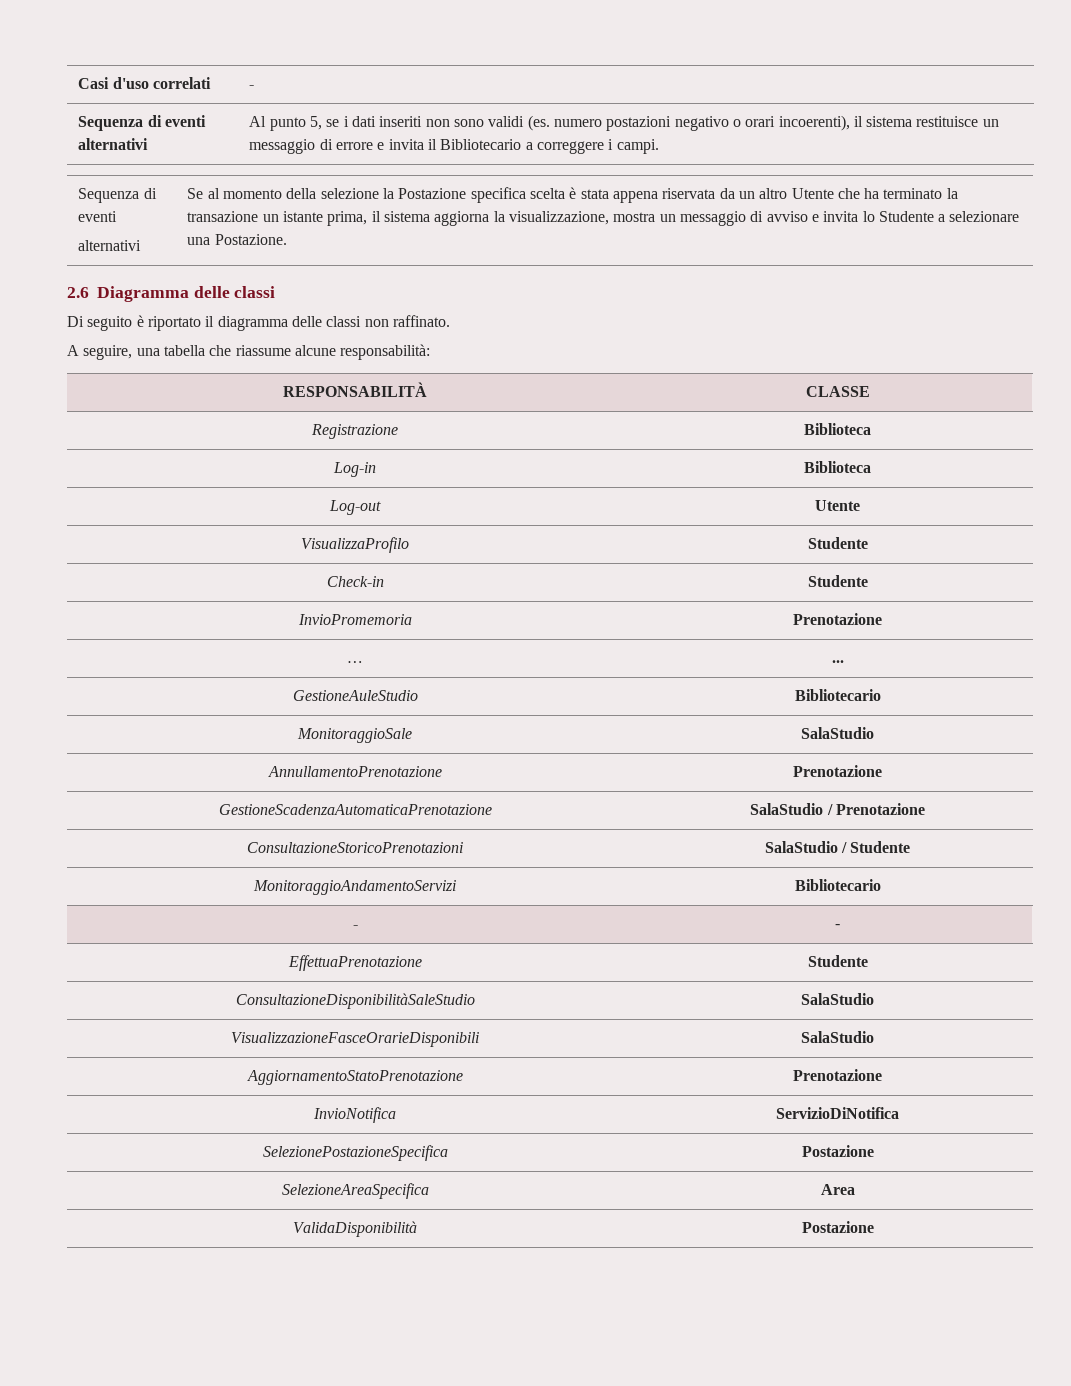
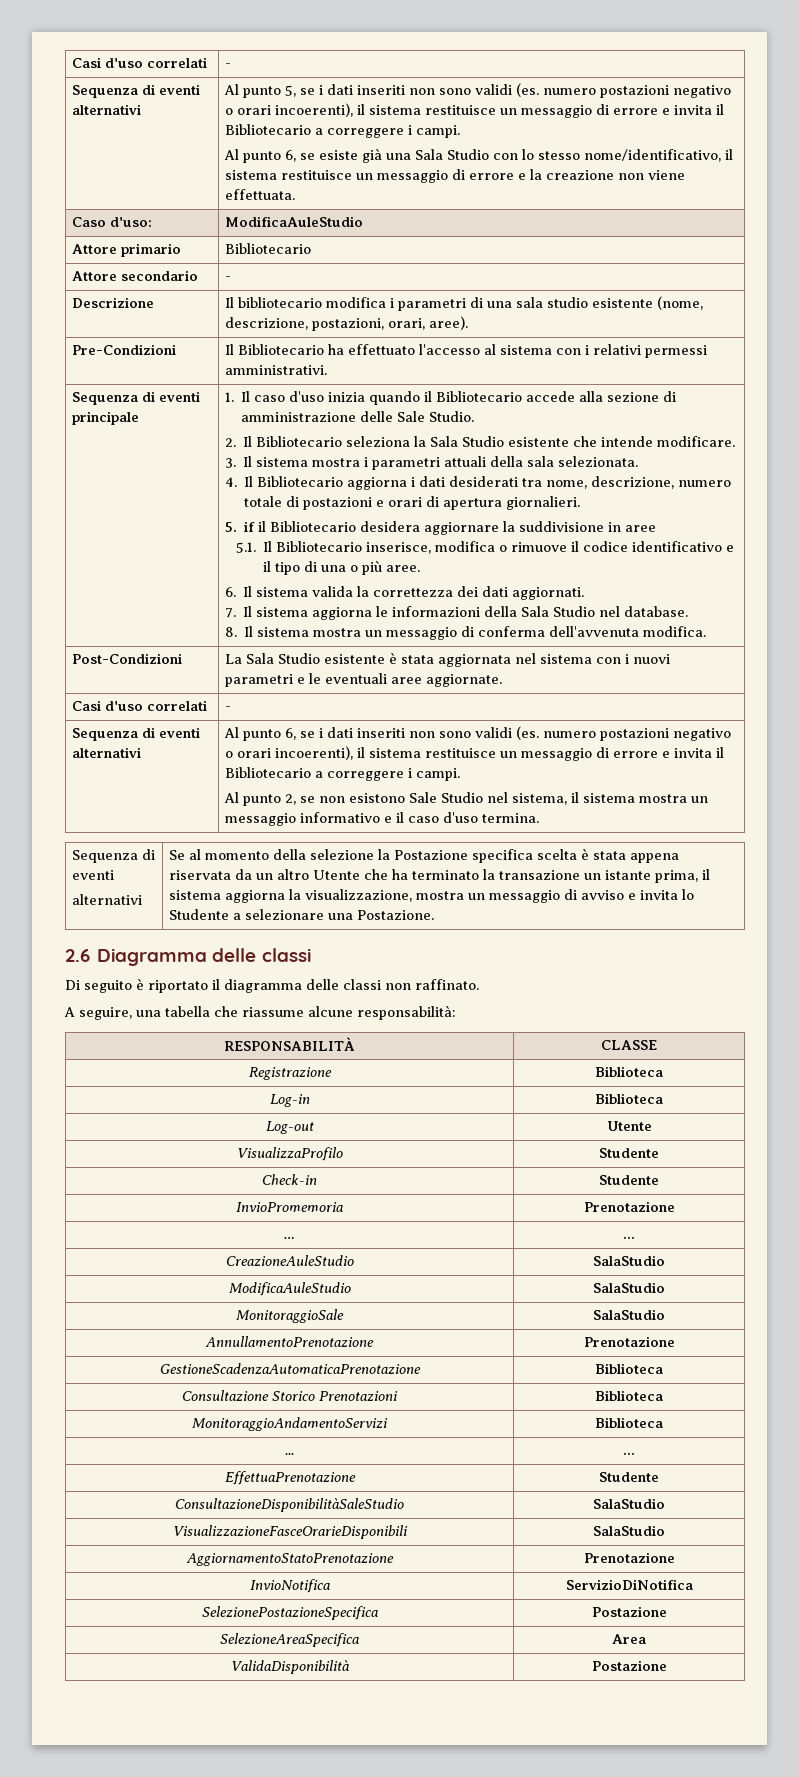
(659, 146) none -> [223,148,733,163] [224,169,685,183] [224,189,295,200] [71,217,152,227] [224,216,363,227] [71,243,181,257] [224,243,311,254] [71,270,198,281] [224,276,231,281] [71,297,154,308] [224,296,703,311] [224,316,468,331] [71,344,176,355] [224,344,707,358] [224,365,327,375] [71,391,200,405] [71,411,139,425] [224,391,676,405] [240,411,474,422] [224,436,735,447] [224,456,638,470] [224,476,731,490] [243,496,580,510] [224,521,656,535] [235,541,734,554] [262,561,420,575] [224,586,584,600] [224,606,688,620] [224,626,706,640] [71,653,182,664] [224,652,670,667] [224,673,502,687] [71,700,207,711] [224,706,231,711] [71,727,200,741] [71,747,141,758] [223,726,731,741] [224,746,724,761] [224,767,460,781] [223,792,708,806] [224,812,539,826] // Al punto 6, se esiste già una Sala Studio con lo stesso nome/identificativo, il sistema restituisce un messaggio di errore e la creazione non viene effettuata. // Caso d'uso: | ModificaAuleStudio // Attore primario | Bibliotecario // Attore secondario | - // Descrizione | Il bibliotecario modifica i parametri di una sala studio esistente (nome, descrizione, postazioni, orari, aree). // Pre-Condizioni | Il Bibliotecario ha effettuato l'accesso al sistema con i relativi permessi amministrativi. // Sequenza di eventi principale | 1. Il caso d'uso inizia quando il Bibliotecario accede alla sezione di amministrazione delle Sale Studio. // 2. Il Bibliotecario seleziona la Sala Studio esistente che intende modificare. // 3. Il sistema mostra i parametri attuali della sala selezionata. // 4. Il Bibliotecario aggiorna i dati desiderati tra nome, descrizione, numero totale di postazioni e orari di apertura giornalieri. // 5. if il Bibliotecario desidera aggiornare la suddivisione in aree // 5.1. Il Bibliotecario inserisce, modifica o rimuove il codice identificativo e il tipo di una o più aree. // 6. Il sistema valida la correttezza dei dati aggiornati. // 7. Il sistema aggiorna le informazioni della Sala Studio nel database. // 8. Il sistema mostra un messaggio di conferma dell'avvenuta modifica. // Post-Condizioni | La Sala Studio esistente è stata aggiornata nel sistema con i nuovi parametri e le eventuali aree aggiornate. // Casi d'uso correlati | - // Sequenza di eventi alternativi | Al punto 6, se i dati inseriti non sono validi (es. numero postazioni negativo o orari incoerenti), il sistema restituisce un messaggio di errore e invita il Bibliotecario a correggere i campi. // Al punto 2, se non esistono Sale Studio nel sistema, il sistema mostra un messaggio informativo e il caso d'uso termina.
[292,690,418,701] [794,689,881,701] GestioneAuleStudio | Bibliotecario -> [225,1255,354,1266] [593,1255,665,1266] [228,1282,351,1296] [593,1282,665,1293] CreazioneAuleStudio | SalaStudio // ModificaAuleStudio | SalaStudio
[750,803,925,815] [246,842,463,853] [764,841,911,853] [252,880,456,895] [794,879,881,891] [352,925,358,929] [835,924,840,929] SalaStudio / Prenotazione // ConsultazioneStoricoPrenotazioni | SalaStudio / Studente // MonitoraggioAndamentoServizi | Bibliotecario // - | - -> [595,1363,663,1374] [182,1390,398,1401] [595,1390,663,1401] [192,1417,388,1431] [595,1417,663,1428] [285,1453,294,1455] [623,1452,635,1455] Biblioteca // Consultazione Storico Prenotazioni | Biblioteca // MonitoraggioAndamentoServizi | Biblioteca // ... | ...

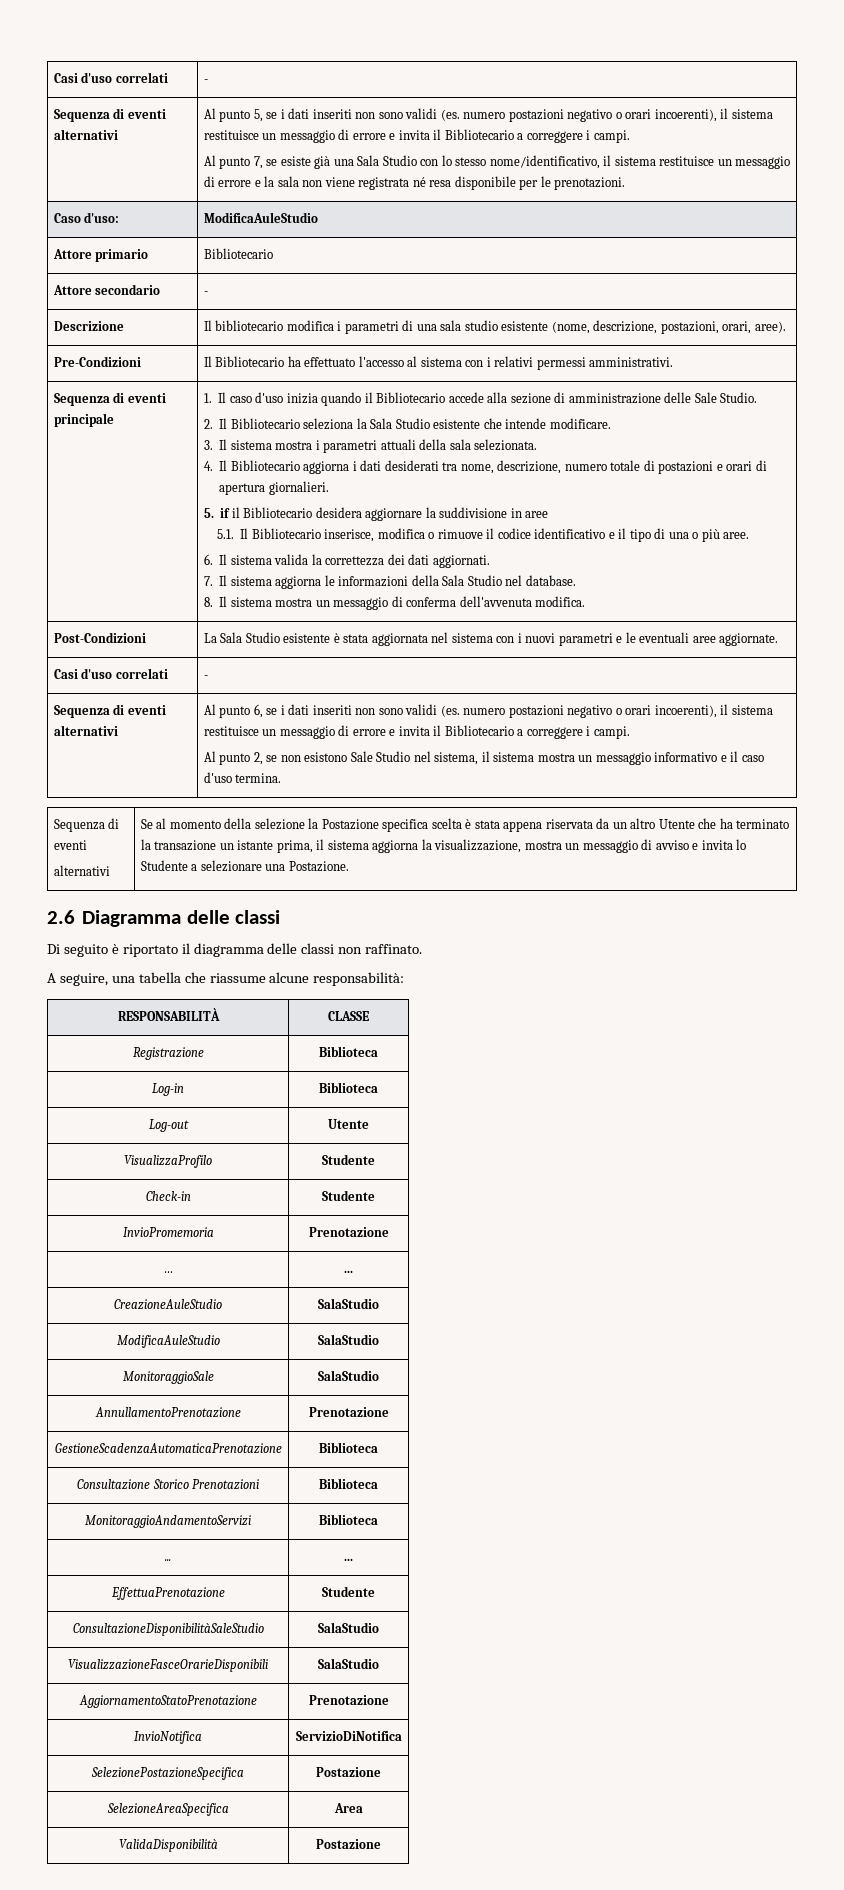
[284,150,296,162] 6, -> [253,156,263,169] 7,
[545,170,614,180] creazione -> [277,176,299,187] sala
[224,189,295,200] effettuata. -> [358,176,626,190] registrata né resa disponibile per le prenotazioni.

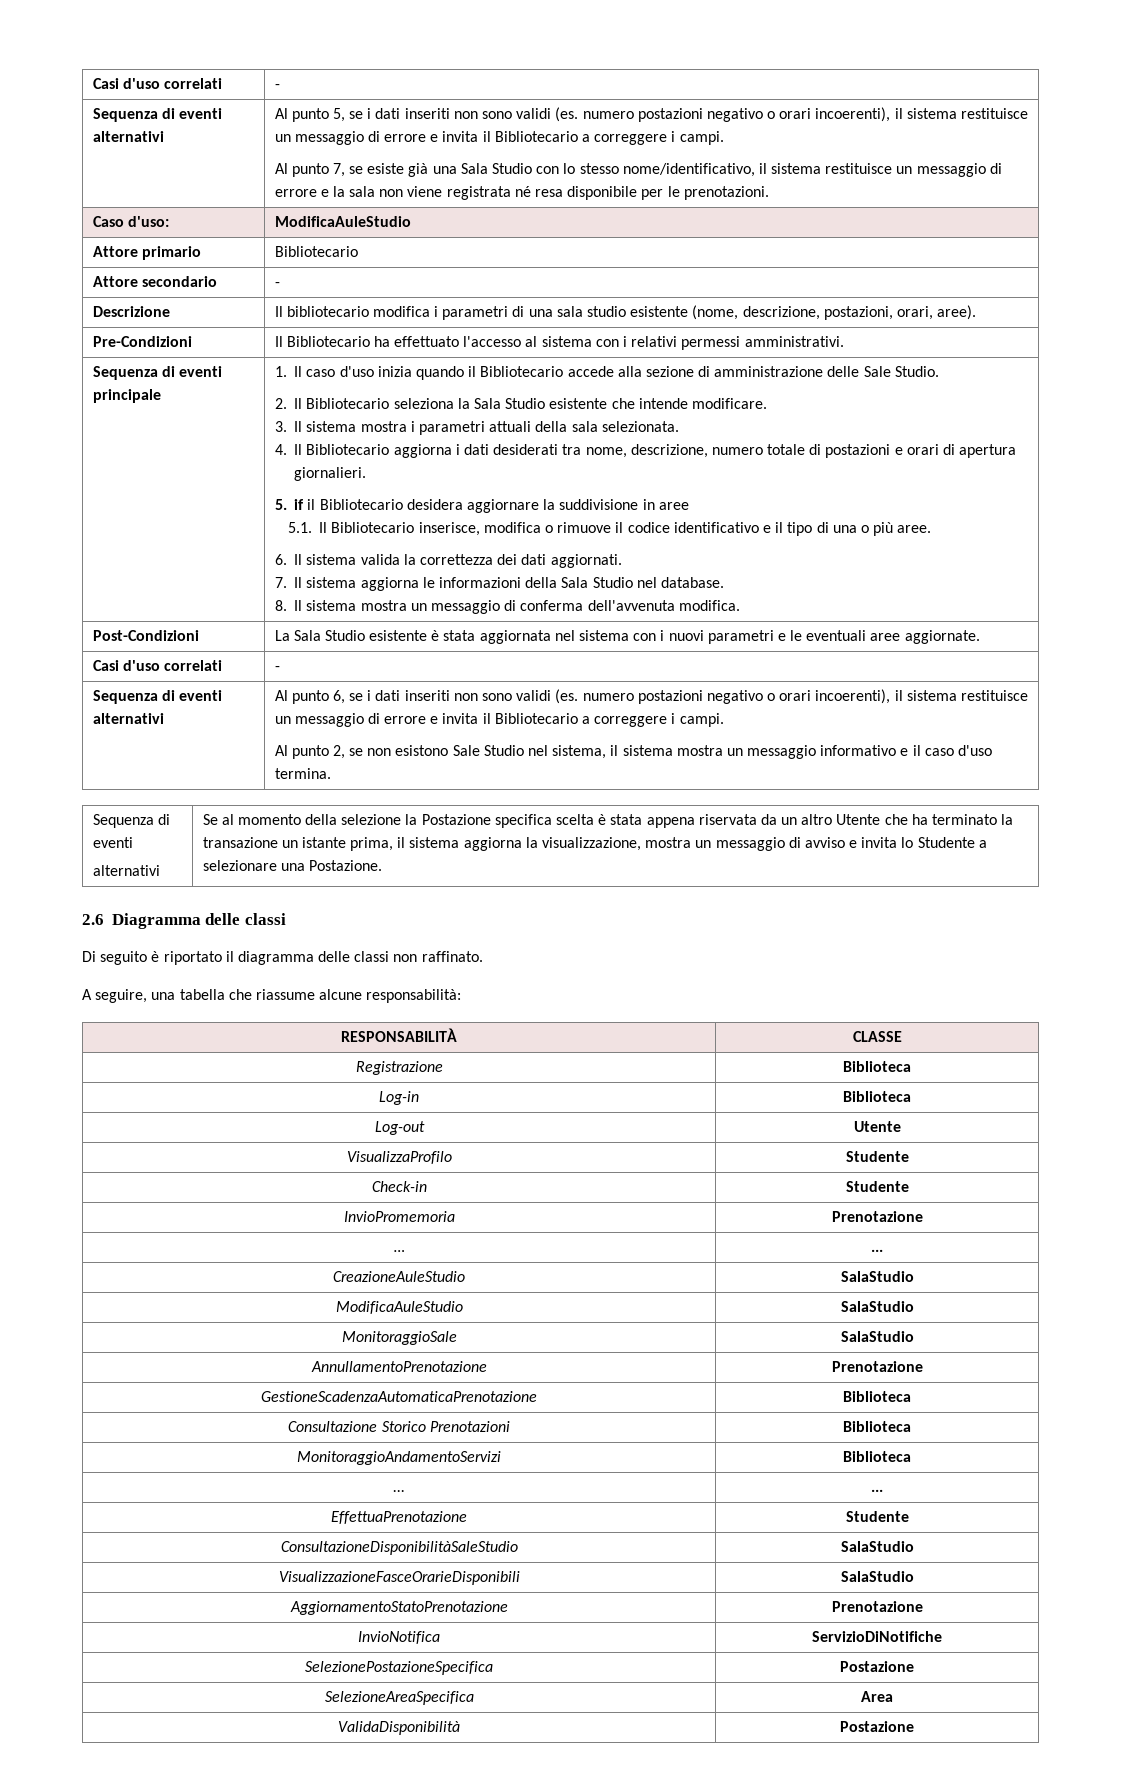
[295,1731,402,1741] ServizioDiNotifica -> [812,1631,942,1642] ServizioDiNotifiche

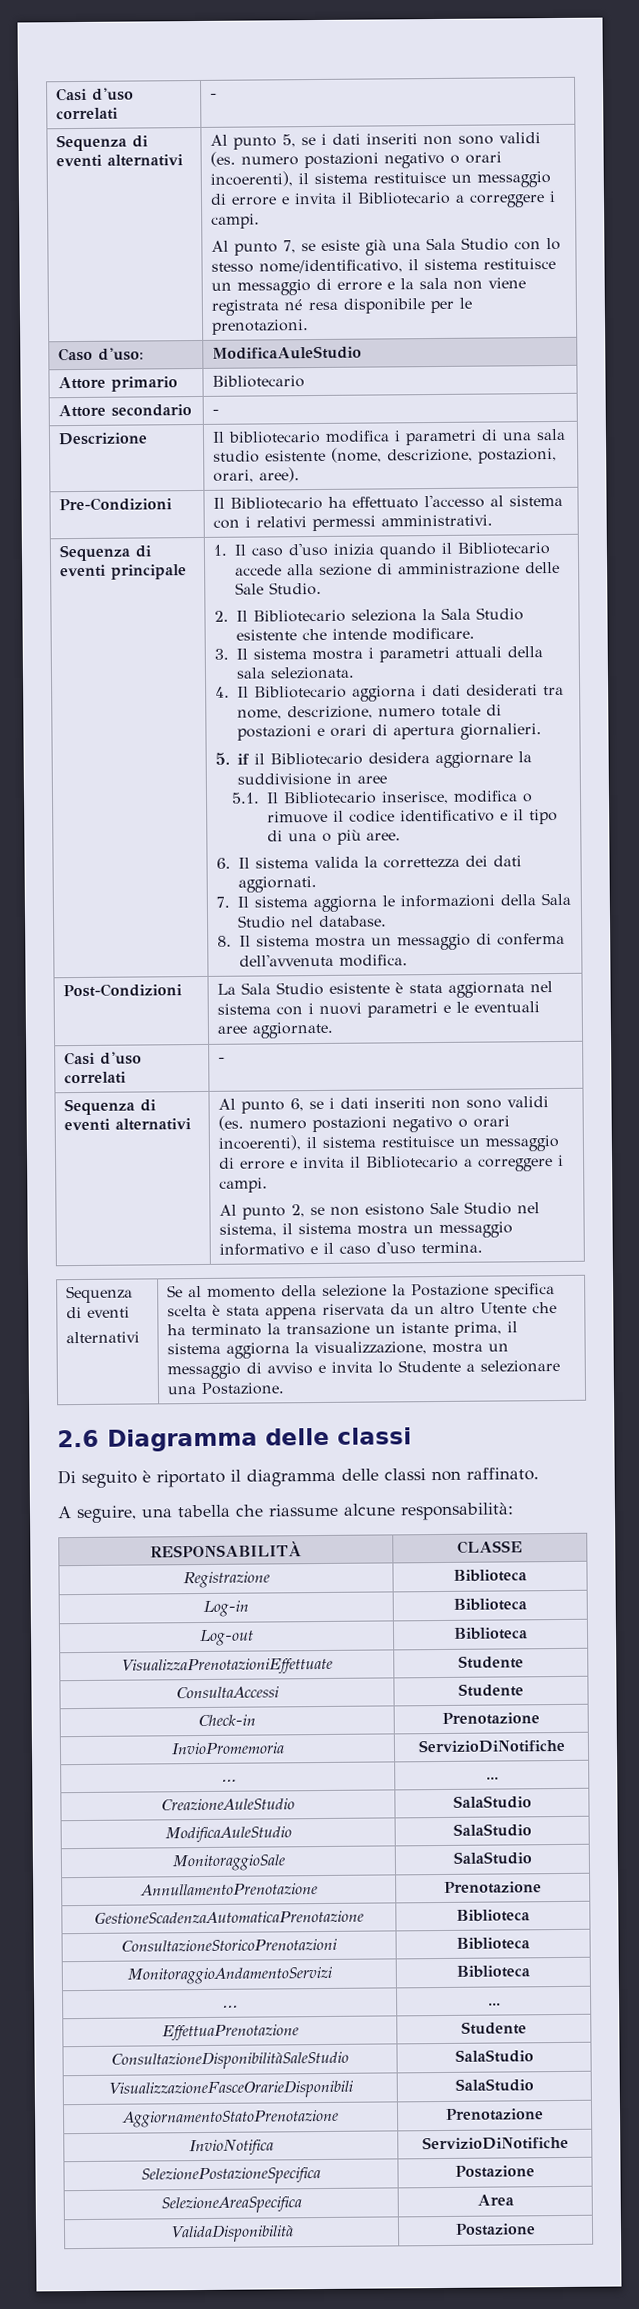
[853,1121,901,1132] [346,1151,452,1164] Utente // VisualizzaProfilo -> [453,1627,528,1640] [121,1657,334,1675] [458,1655,524,1669] [175,1686,280,1699] Biblioteca // VisualizzaPrenotazioniEffettuate | Studente // ConsultaAccessi
[845,1181,909,1192] Studente -> [442,1712,540,1725] Prenotazione
[831,1211,923,1222] Prenotazione -> [417,1738,566,1754] ServizioDiNotifiche
[288,1421,510,1432] Consultazione Storico Prenotazioni -> [121,1938,338,1952] ConsultazioneStoricoPrenotazioni

